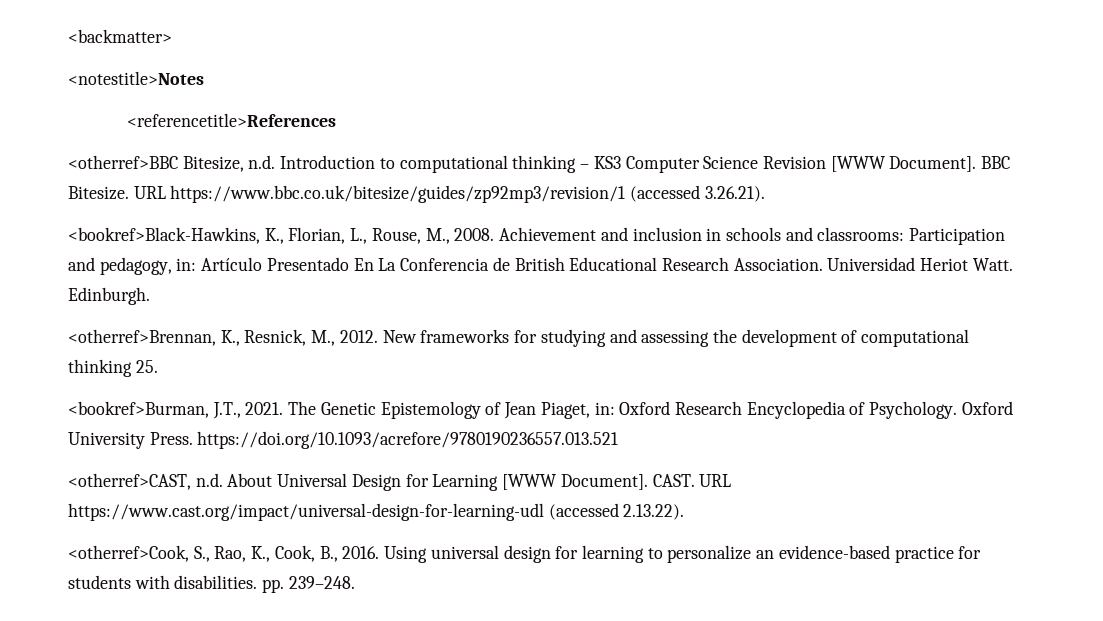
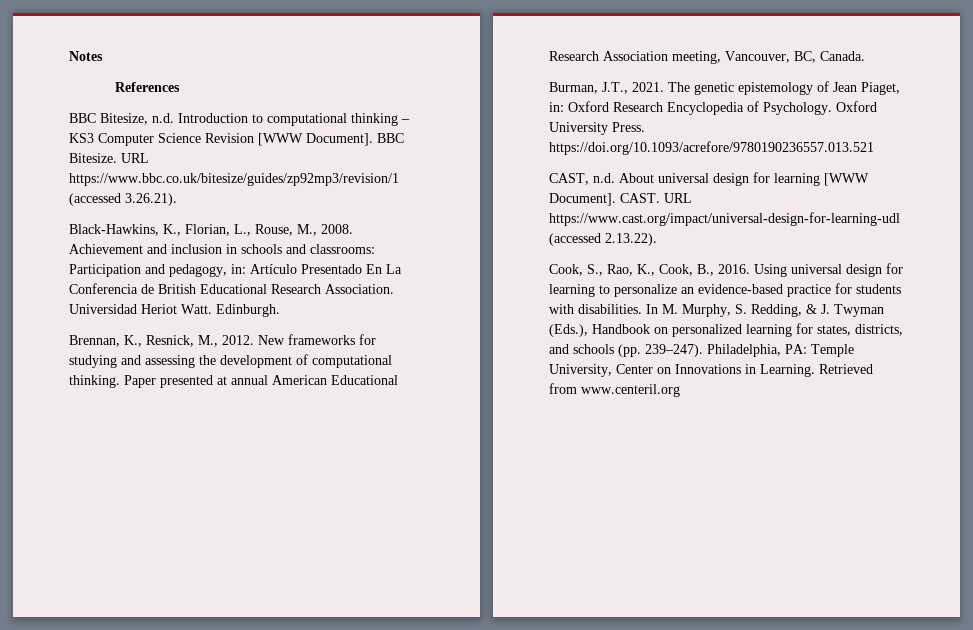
[68,29,172,43] [68,71,204,85] [126,113,336,127] [68,155,178,169] <backmatter> // <notestitle>Notes // <referencetitle>References // <otherref>BBC -> [69,51,103,61] [114,82,180,92] [69,113,96,123] Notes // References // BBC
[68,227,260,244] <bookref>Black-Hawkins, -> [69,224,159,236] Black-Hawkins,
[68,329,216,346] <otherref>Brennan, -> [69,335,120,347] Brennan,
[68,359,158,377] [68,401,209,418] thinking 25. // <bookref>Burman, -> [69,375,398,388] [549,51,865,64] [549,82,598,94] thinking. Paper presented at annual American Educational Research Association meeting, Vancouver, BC, Canada. // Burman,
[320,401,481,419] Genetic Epistemology -> [694,82,813,95] genetic epistemology
[68,473,191,490] <otherref>CAST, -> [549,173,589,185] CAST,
[277,473,499,491] Universal Design for Learning -> [658,172,820,186] universal design for learning
[68,545,189,562] <otherref>Cook, -> [549,264,583,276] Cook,
[262,576,355,593] pp. 239–248. -> [646,304,884,317] [549,323,903,337] [549,344,854,357] [549,364,873,377] [549,383,680,397] In M. Murphy, S. Redding, & J. Twyman (Eds.), Handbook on personalized learning for states, districts, and schools (pp. 239–247). Philadelphia, PA: Temple University, Center on Innovations in Learning. Retrieved from www.centeril.org

